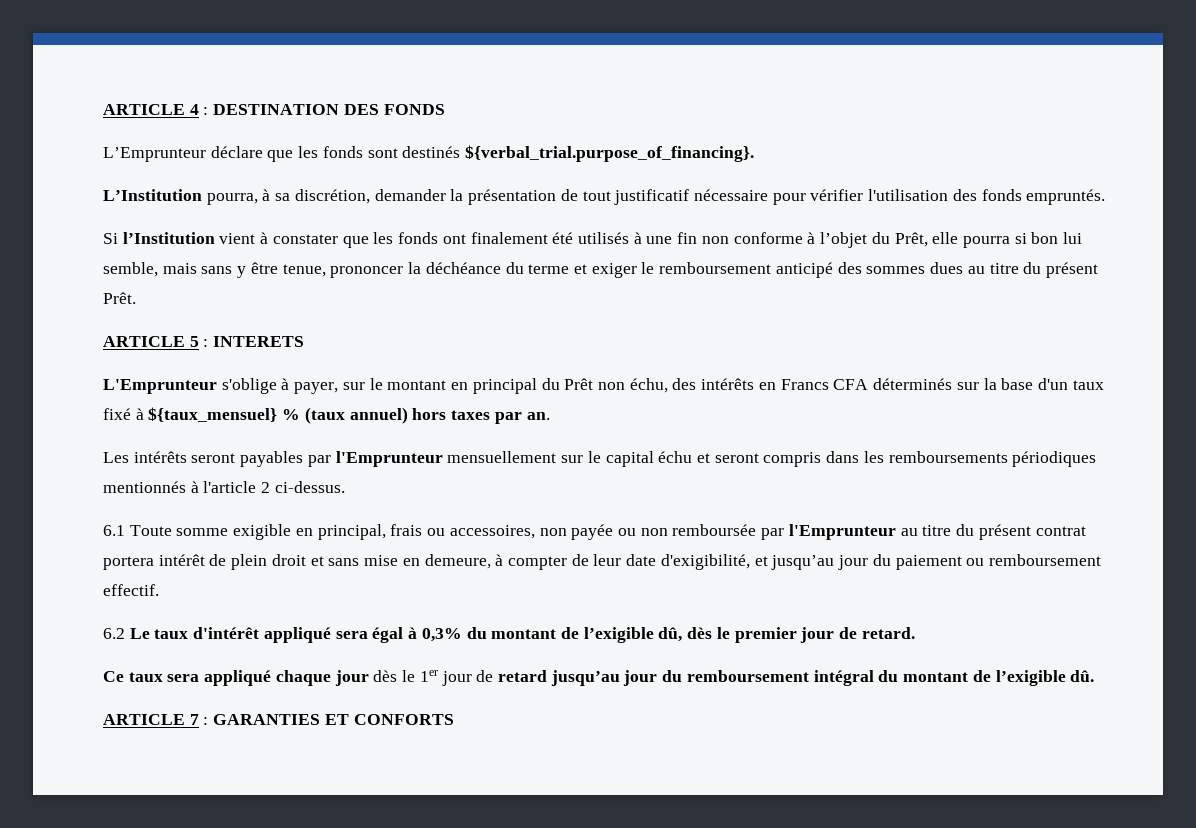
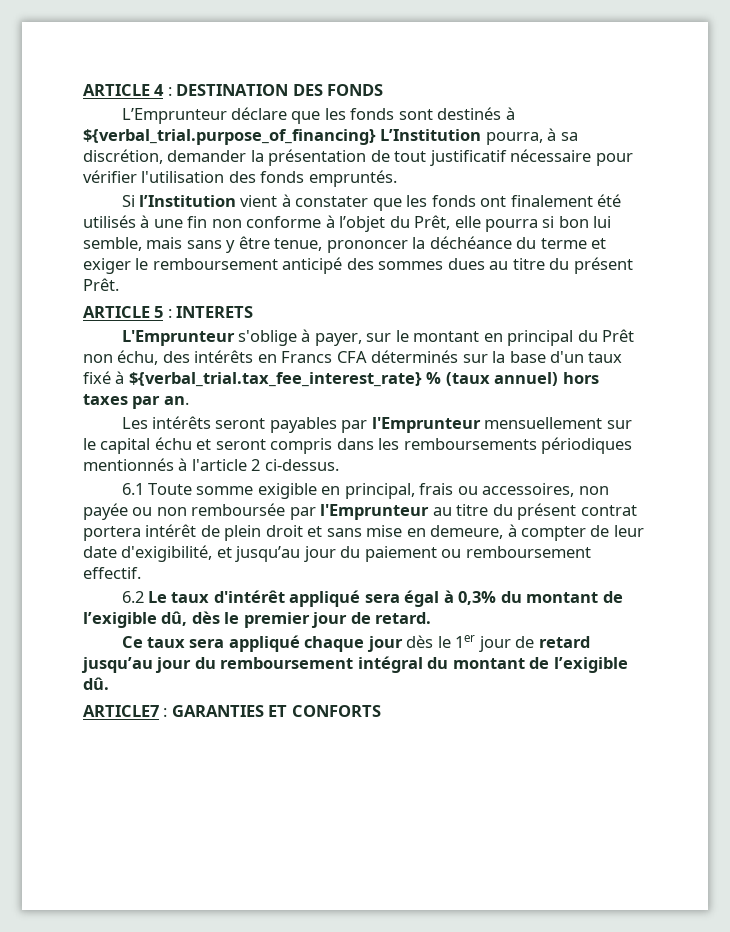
[465,145,755,162] ${verbal_trial.purpose_of_financing}. // -> [505,107,515,120] [83,129,376,145] à ${verbal_trial.purpose_of_financing}
[148,407,278,422] ${taux_mensuel} -> [128,372,422,387] ${verbal_trial.tax_fee_interest_rate}
[103,714,199,725] ARTICLE 7 -> [83,705,159,717] ARTICLE7

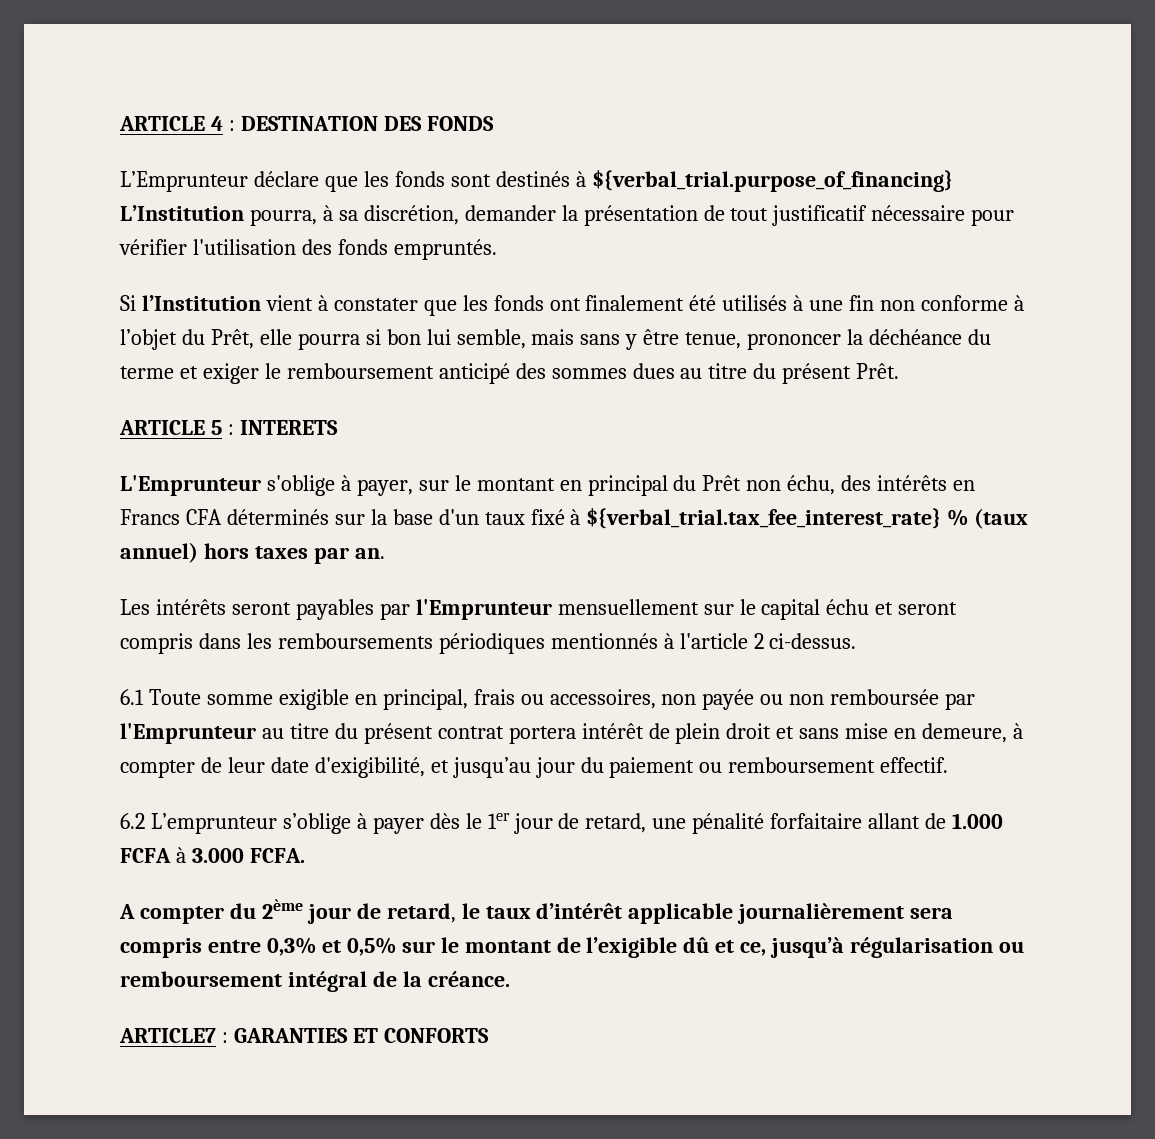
[147,590,623,607] [83,611,432,628] [121,635,403,652] Le taux d'intérêt appliqué sera égal à 0,3% du montant de l’exigible dû, dès le premier jour de retard. // Ce taux sera appliqué chaque jour -> [150,813,424,834] L’emprunteur s’oblige à payer
[538,636,590,648] [81,656,628,673] [83,677,109,690] retard jusqu’au jour du remboursement intégral du montant de l’exigible dû. -> [585,813,1004,834] [120,847,305,863] [119,899,954,924] [120,937,1025,958] [120,971,510,992] retard, une pénalité forfaitaire allant de 1.000 FCFA à 3.000 FCFA. // A compter du 2ème jour de retard, le taux d’intérêt applicable journalièrement sera compris entre 0,3% et 0,5% sur le montant de l’exigible dû et ce, jusqu’à régularisation ou remboursement intégral de la créance.

